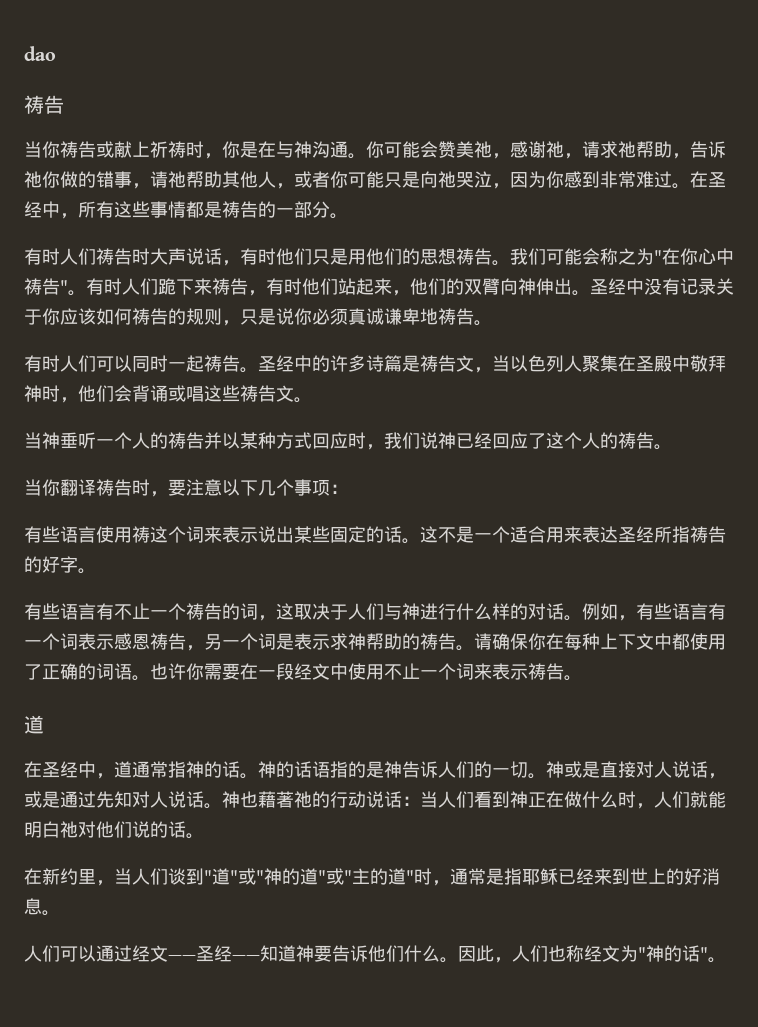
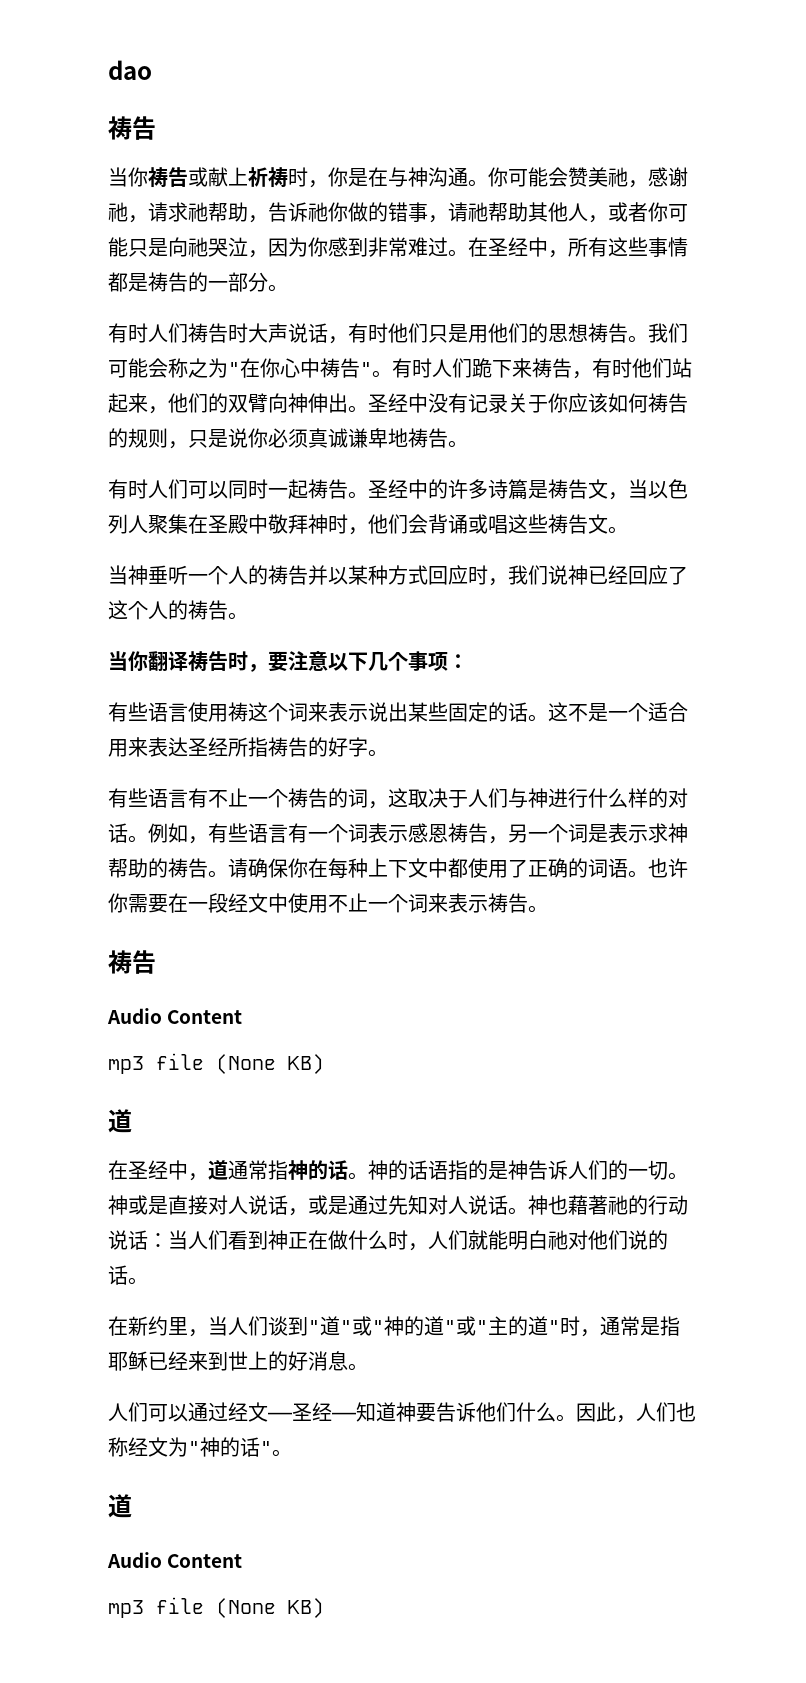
(582, 678) none -> [108,950,156,974] [107,1008,243,1024] [108,1053,324,1074] // 祷告 // Audio Content // mp3 file (None KB)
(726, 960) none -> [108,1494,132,1518] [107,1552,243,1568] [108,1597,324,1618] // 道 // Audio Content // mp3 file (None KB)

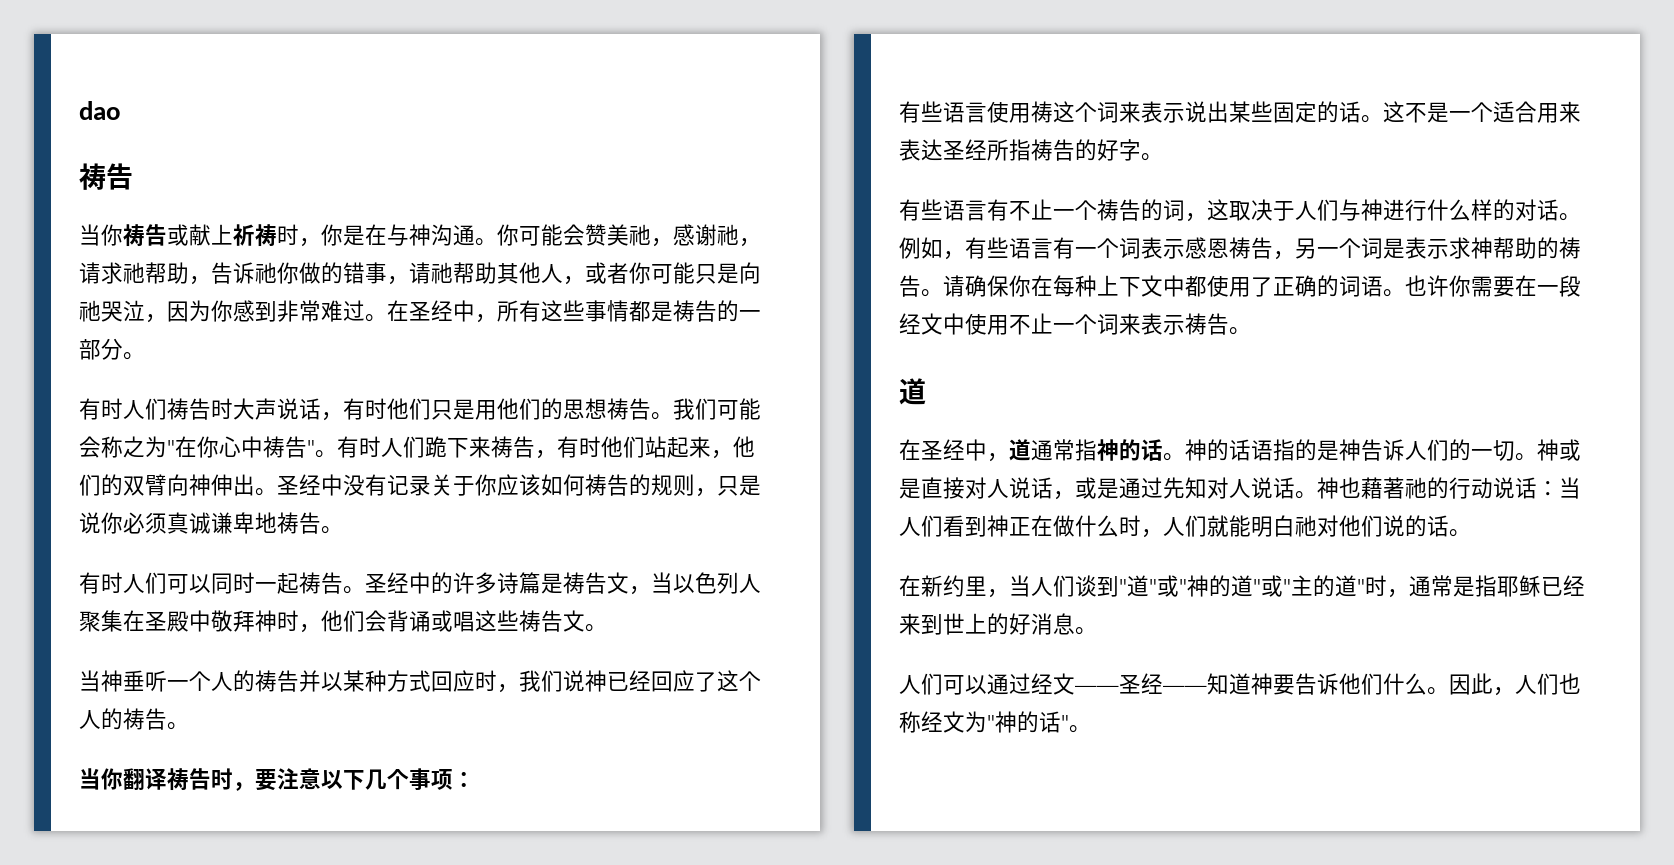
[108,950,156,974] [107,1008,243,1024] [108,1053,324,1074] // 祷告 // Audio Content // mp3 file (None KB) -> (1251, 331) none
[108,1494,132,1518] [107,1552,243,1568] [108,1597,324,1618] // 道 // Audio Content // mp3 file (None KB) -> (1091, 729) none

